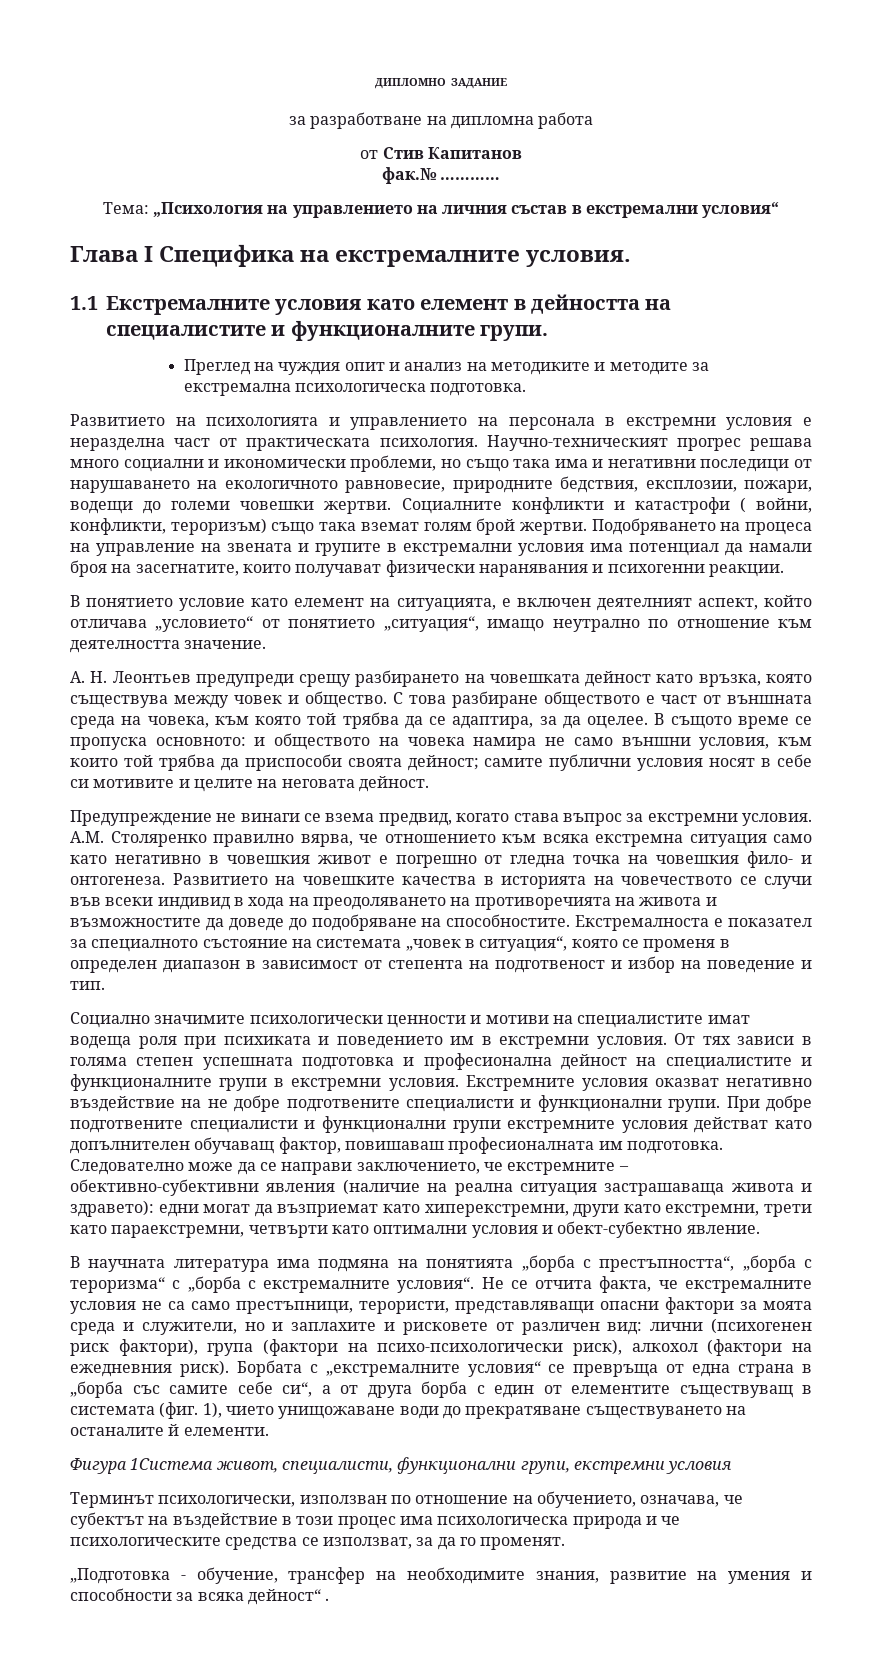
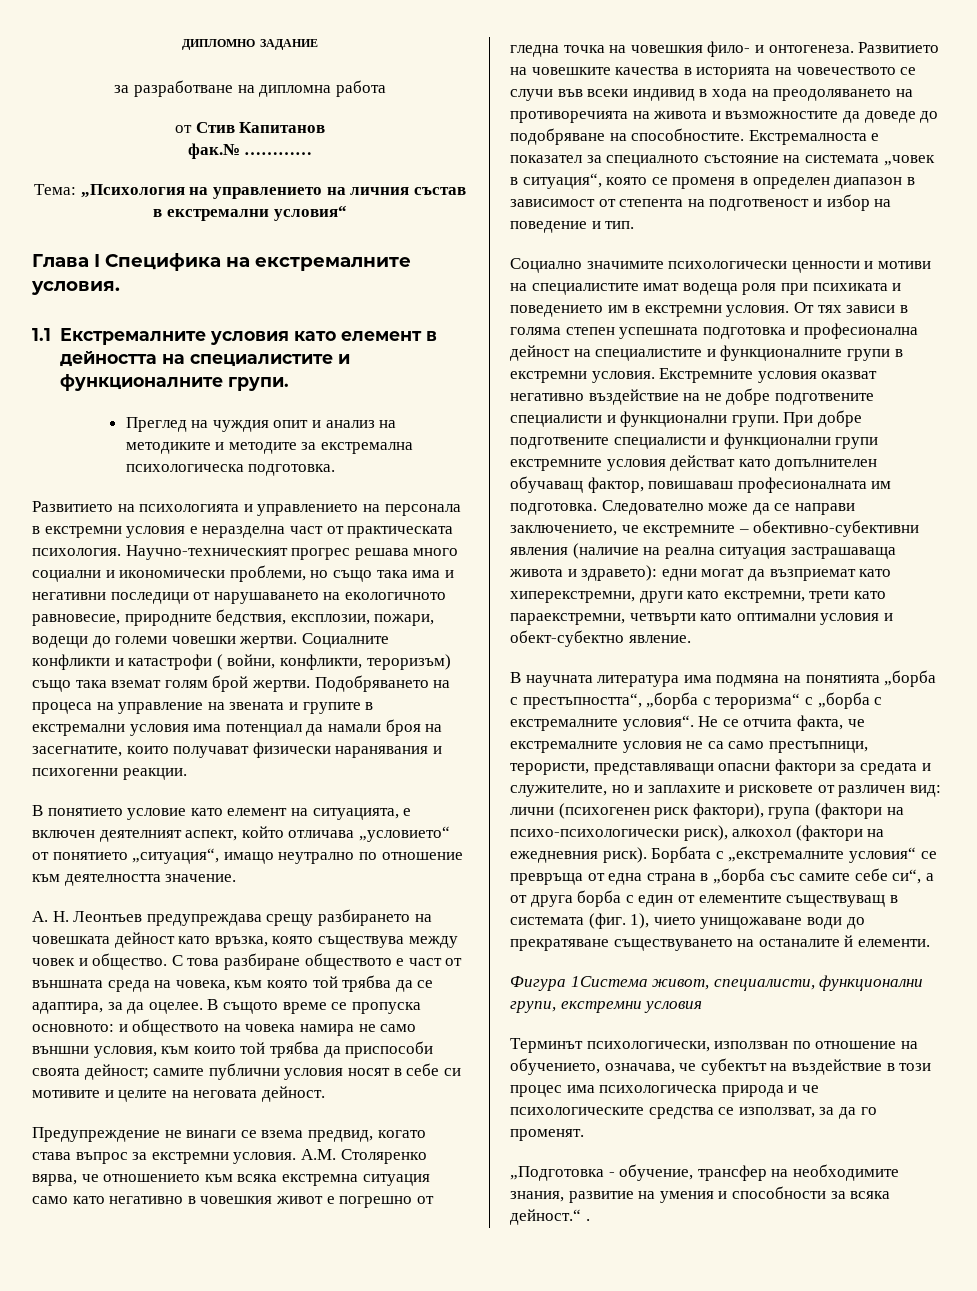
[195,674,294,687] предупреди -> [146,914,262,926] предупреждава
[213,834,294,847] правилно -> (427, 1156) none
[763,1301,812,1310] [70,1322,237,1335] моята среда и служители, -> [859,763,931,775] [510,785,607,797] средата и служителите,
[247,1589,321,1605] дейност“ -> [510,1209,581,1225] дейност.“

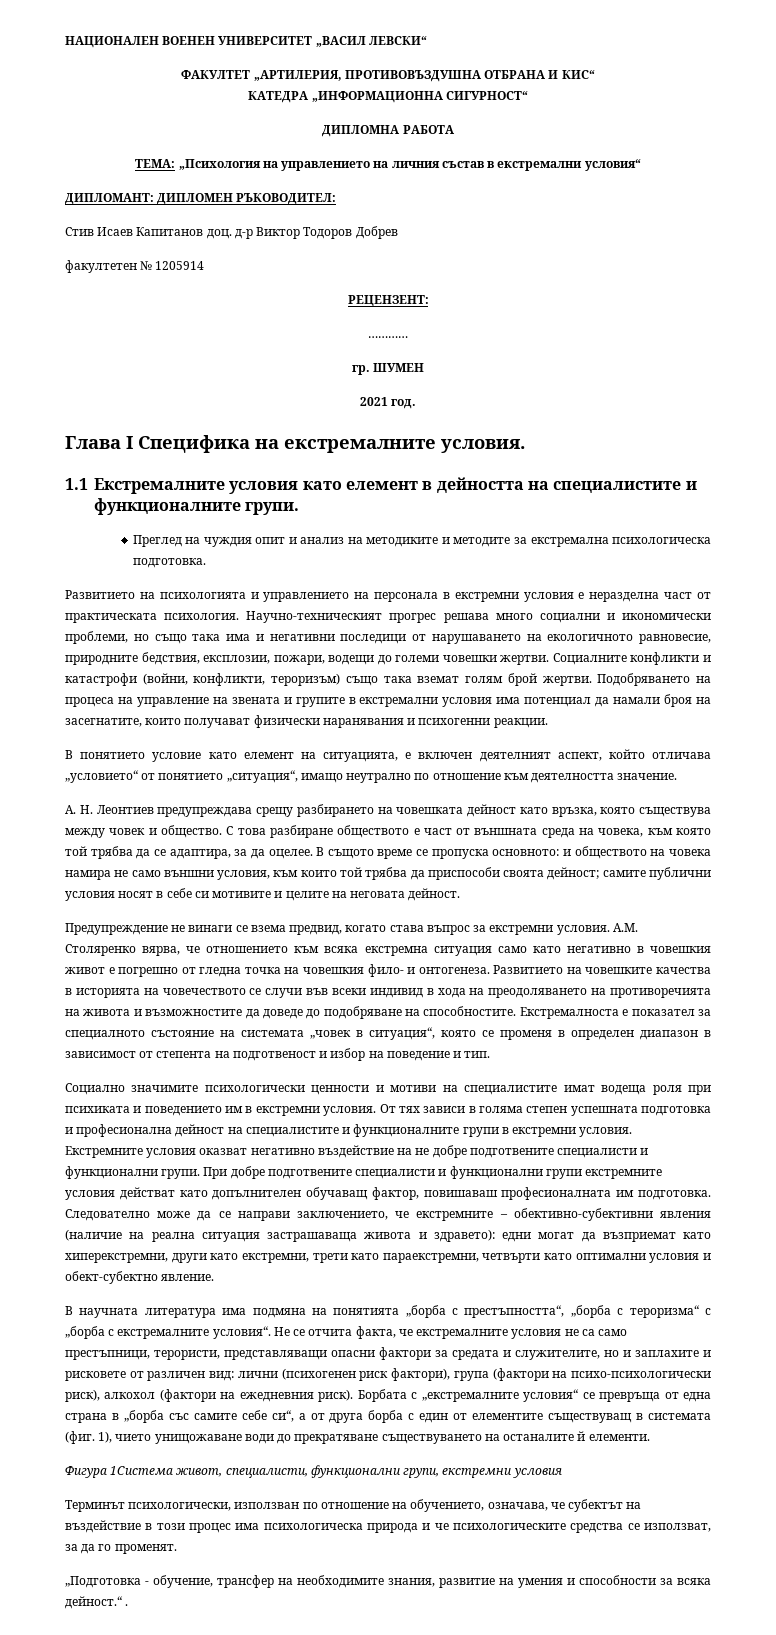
[182,39,318,50] [114,80,386,97] [174,122,326,133] [187,143,313,159] [34,184,77,195] ДИПЛОМНО ЗАДАНИЕ // за разработване на дипломна работа // от Стив Капитанов // фак.№ ………… // Тема: -> [65,36,427,48] [181,70,595,82] [248,91,528,103] [322,125,455,137] [135,159,176,168] НАЦИОНАЛЕН ВОЕНЕН УНИВЕРСИТЕТ „ВАСИЛ ЛЕВСКИ“ // ФАКУЛТЕТ „АРТИЛЕРИЯ, ПРОТИВОВЪЗДУШНА ОТБРАНА И КИС“ // КАТЕДРА „ИНФОРМАЦИОННА СИГУРНОСТ“ // ДИПЛОМНА РАБОТА // ТЕМА:
(347, 213) none -> [65,193,337,205] [65,226,398,239] [65,260,205,273] [347,295,429,307] [368,336,408,338] [351,363,425,375] [359,397,417,409] // ДИПЛОМАНТ: ДИПЛОМЕН РЪКОВОДИТЕЛ: // Стив Исаев Капитанов доц. д-р Виктор Тодоров Добрев // факултетен № 1205914 // РЕЦЕНЗЕНТ: // ………… // гр. ШУМЕН // 2021 год.
[216,654,276,670] ( войни, -> [142,673,188,685] (войни,
[73,911,143,922] Леонтьев -> [96,805,154,814] Леонтиев

